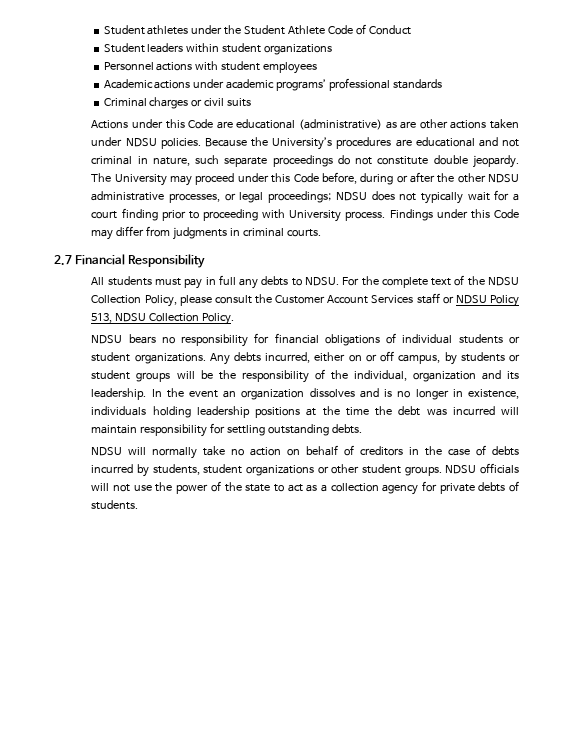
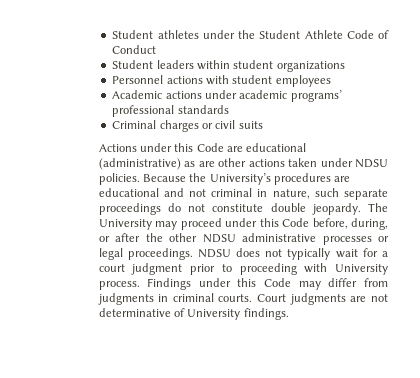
[360,173,394,185] during -> [350,218,388,230] during,
[169,193,221,203] processes, -> [322,236,372,245] processes
[268,191,332,203] proceedings; -> [127,248,193,260] proceedings.
[121,208,158,221] finding -> [131,263,183,275] judgment
[54,254,206,268] [91,275,520,289] [91,293,519,307] [91,313,235,325] [91,333,520,347] [91,351,521,365] [91,369,520,383] [91,388,520,400] [91,406,519,418] [91,423,363,437] [91,445,519,459] [91,463,519,477] [91,481,519,495] [91,500,139,510] // 2.7 Financial Responsibility // All students must pay in full any debts to NDSU. For the complete text of the NDSU Collection Policy, please consult the Customer Account Services staff or NDSU Policy 513, NDSU Collection Policy. // NDSU bears no responsibility for financial obligations of individual students or student organizations. Any debts incurred, either on or off campus, by students or student groups will be the responsibility of the individual, organization and its leadership. In the event an organization dissolves and is no longer in existence, individuals holding leadership positions at the time the debt was incurred will maintain responsibility for settling outstanding debts. // NDSU will normally take no action on behalf of creditors in the case of debts incurred by students, student organizations or other student groups. NDSU officials will not use the power of the state to act as a collection agency for private debts of students. -> [257,293,388,305] [98,308,289,320] Court judgments are not determinative of University findings.

